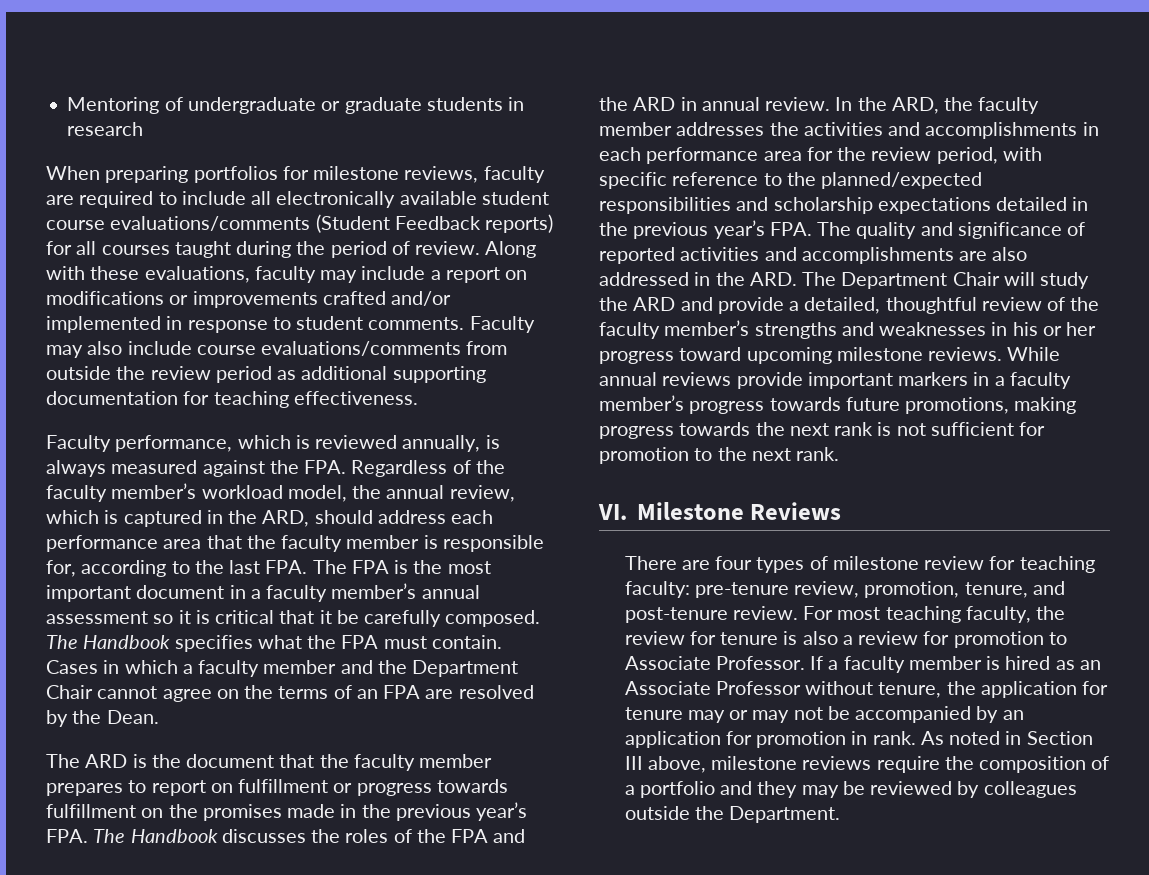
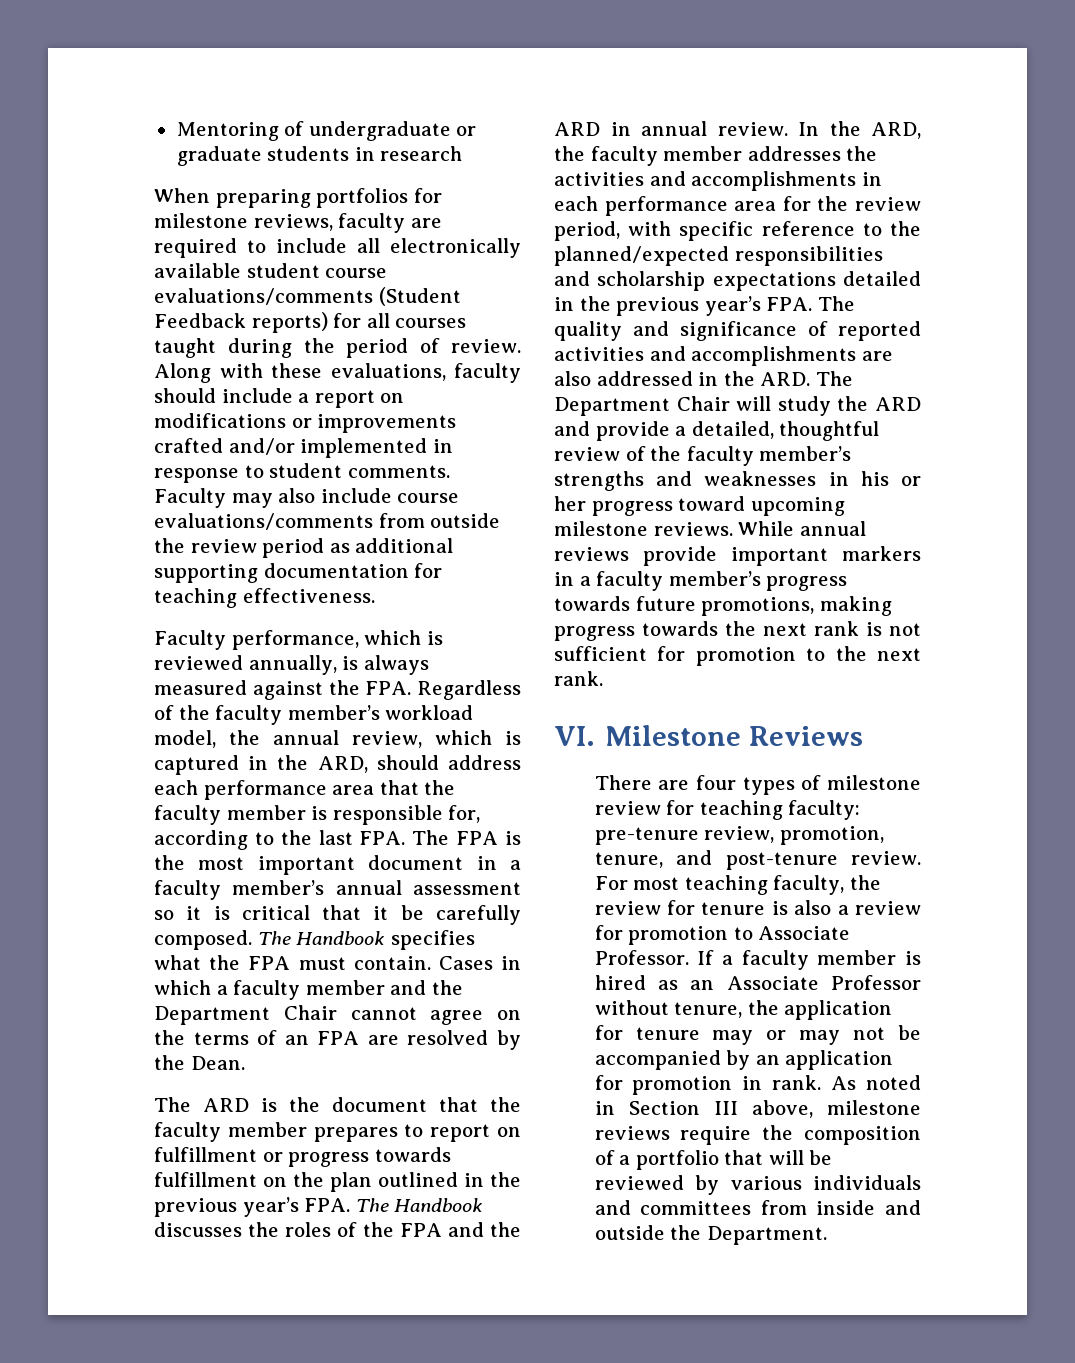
[320,270,358,283] may -> [154,388,216,403] should
[202,804,336,821] promises made -> [330,1172,458,1192] plan outlined
[720,781,1077,798] and they may be reviewed by colleagues -> [724,1150,833,1165] [594,1175,921,1195] [594,1200,921,1215] that will be reviewed by various individuals and committees from inside and

